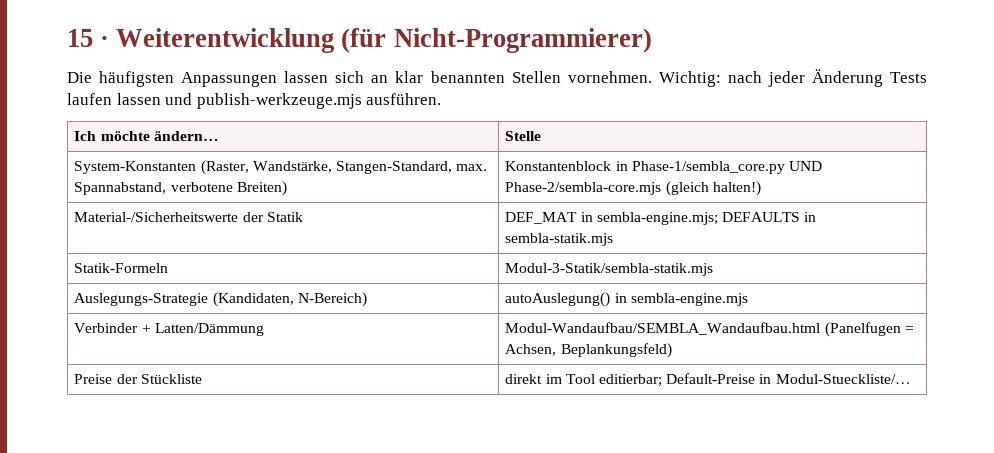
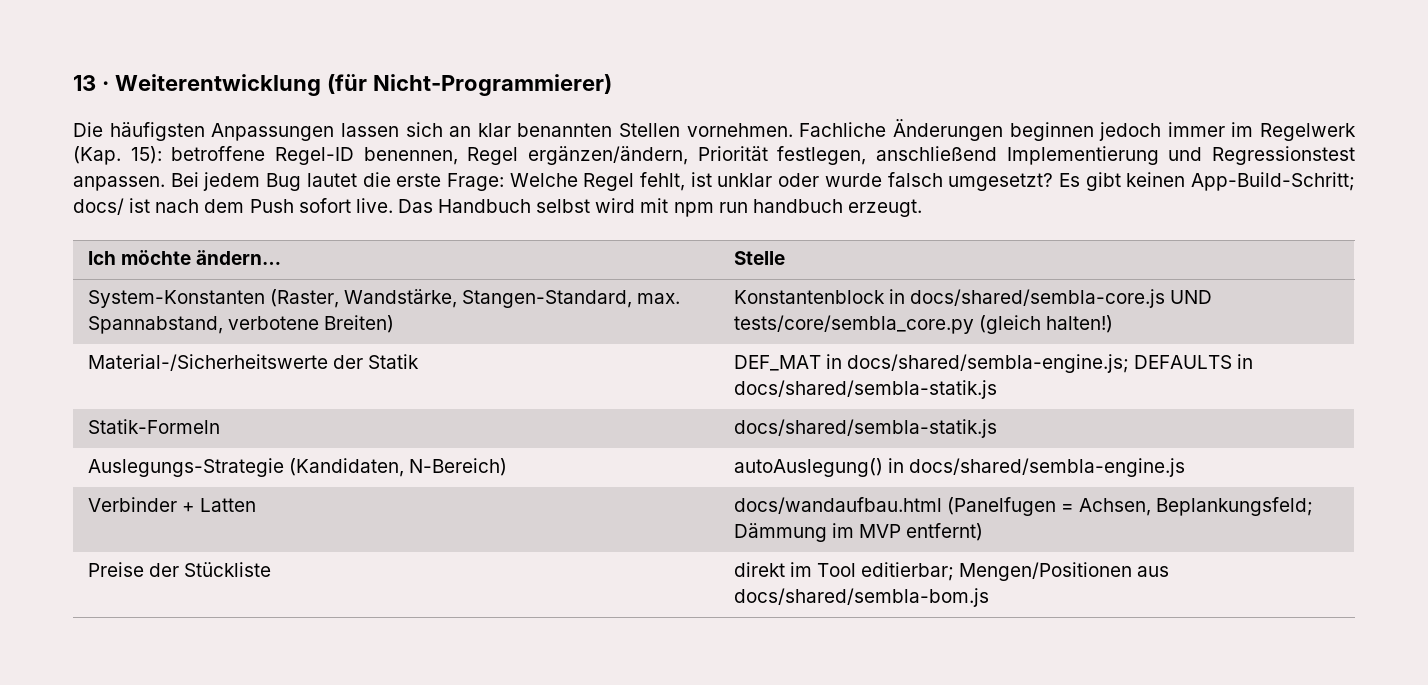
[67,29,93,47] 15 -> [73,75,96,91] 13
[658,69,927,87] [67,93,442,109] Wichtig: nach jeder Änderung Tests laufen lassen und publish-werkzeuge.mjs ausführen. -> [799,119,1356,141] [73,146,1355,165] [73,172,1356,191] [73,198,922,217] Fachliche Änderungen beginnen jedoch immer im Regelwerk (Kap. 15): betroffene Regel-ID benennen, Regel ergänzen/ändern, Priorität festlegen, anschließend Implementierung und Regressionstest anpassen. Bei jedem Bug lautet die erste Frage: Welche Regel fehlt, ist unklar oder wurde falsch umgesetzt? Es gibt keinen App-Build-Schritt; docs/ ist nach dem Push sofort live. Das Handbuch selbst wird mit npm run handbuch erzeugt.
[631,161,822,174] [505,182,662,195] Phase-1/sembla_core.py UND Phase-2/sembla-core.mjs -> [910,289,1213,308] [733,315,974,334] docs/shared/sembla-core.js UND tests/core/sembla_core.py
[596,212,718,225] sembla-engine.mjs; -> [847,354,1130,373] docs/shared/sembla-engine.js;
[505,233,614,246] sembla-statik.mjs -> [733,380,997,399] docs/shared/sembla-statik.js
[505,263,714,276] Modul-3-Statik/sembla-statik.mjs -> [733,419,997,438] docs/shared/sembla-statik.js
[630,293,748,306] sembla-engine.mjs -> [909,458,1186,477] docs/shared/sembla-engine.js
[154,323,264,336] [505,322,821,335] Latten/Dämmung | Modul-Wandaufbau/SEMBLA_Wandaufbau.html -> [200,498,257,512] [733,497,942,514] Latten | docs/wandaufbau.html
[560,343,672,358] Beplankungsfeld) -> [1156,497,1314,516] [733,523,984,542] Beplankungsfeld; Dämmung im MVP entfernt)
[666,373,911,384] Default-Preise in Modul-Stueckliste/… -> [959,562,1170,581] [733,588,989,607] Mengen/Positionen aus docs/shared/sembla-bom.js

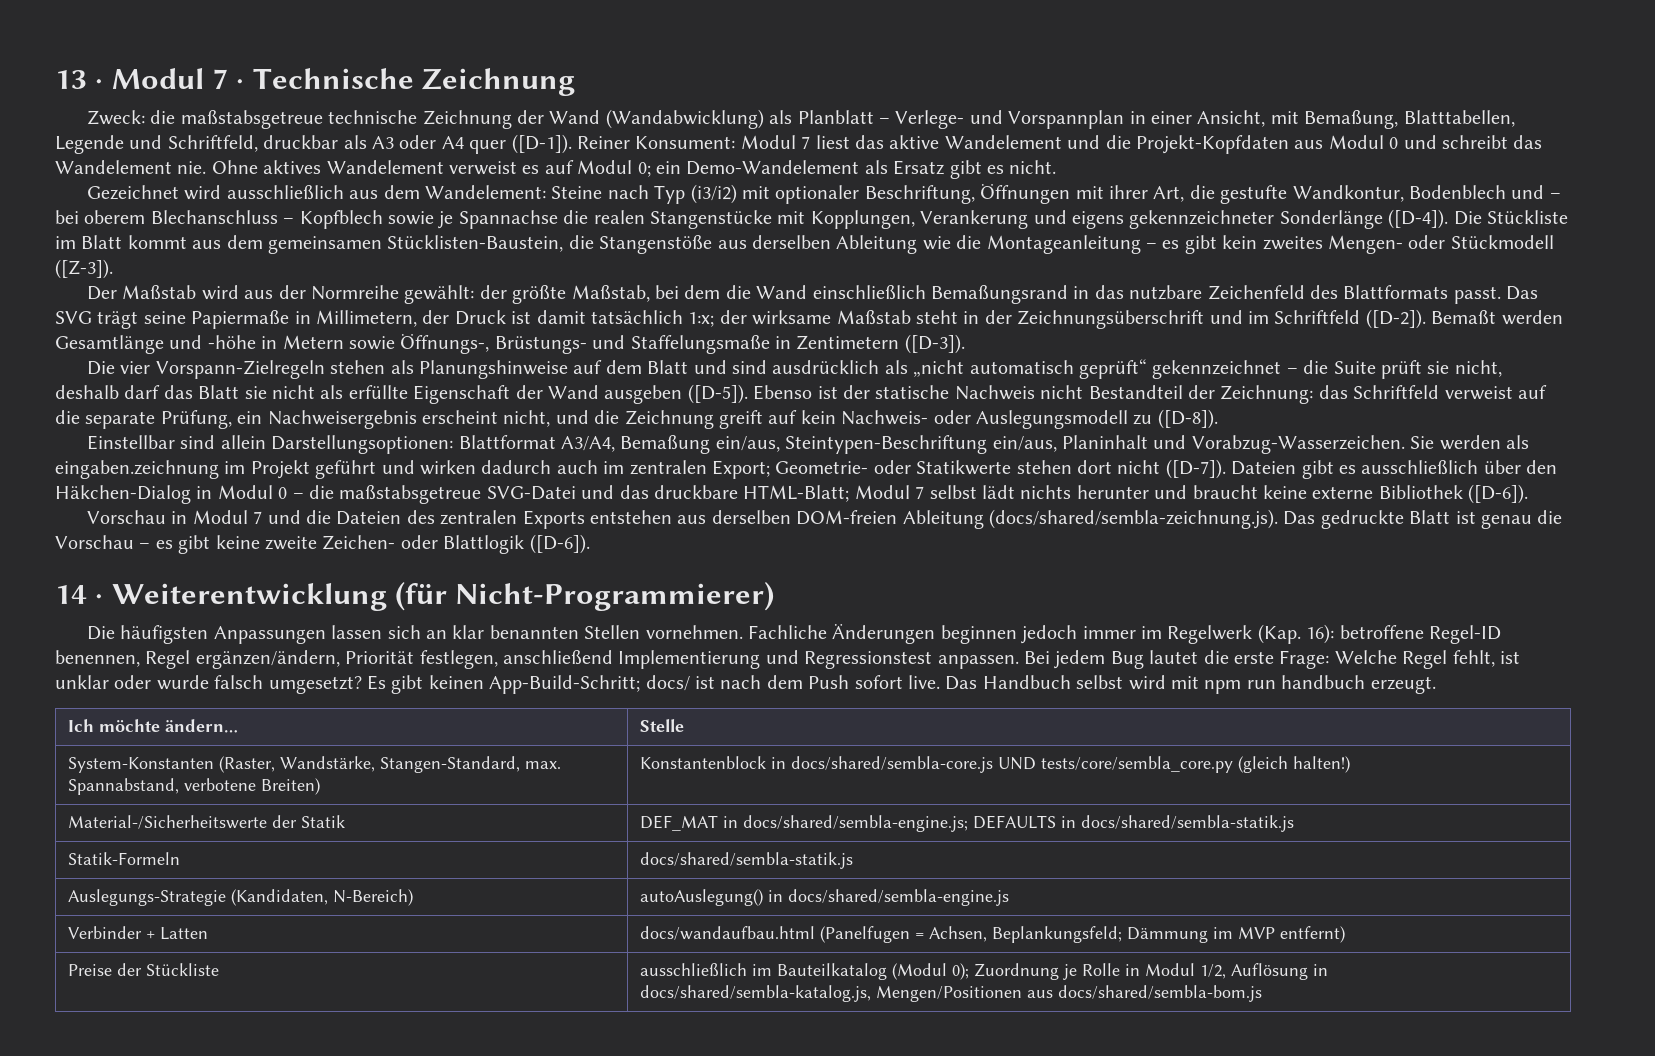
(109, 86) none -> [111,68,576,96] [87,109,1515,129] [55,134,1543,154] [55,160,1057,179] [87,184,1561,204] [55,209,1569,229] [55,235,1554,254] [55,259,113,279] [87,285,1539,304] [55,309,1563,329] [55,334,965,354] [87,359,1502,379] [55,384,1548,404] [55,409,1218,429] [87,435,1530,454] [55,459,1558,479] [55,484,1529,504] [87,509,1563,529] [55,534,590,554] [55,585,104,604] Modul 7 · Technische Zeichnung // Zweck: die maßstabsgetreue technische Zeichnung der Wand (Wandabwicklung) als Planblatt – Verlege- und Vorspannplan in einer Ansicht, mit Bemaßung, Blatttabellen, Legende und Schriftfeld, druckbar als A3 oder A4 quer ([D-1]). Reiner Konsument: Modul 7 liest das aktive Wandelement und die Projekt-Kopfdaten aus Modul 0 und schreibt das Wandelement nie. Ohne aktives Wandelement verweist es auf Modul 0; ein Demo-Wandelement als Ersatz gibt es nicht. // Gezeichnet wird ausschließlich aus dem Wandelement: Steine nach Typ (i3/i2) mit optionaler Beschriftung, Öffnungen mit ihrer Art, die gestufte Wandkontur, Bodenblech und – bei oberem Blechanschluss – Kopfblech sowie je Spannachse die realen Stangenstücke mit Kopplungen, Verankerung und eigens gekennzeichneter Sonderlänge ([D-4]). Die Stückliste im Blatt kommt aus dem gemeinsamen Stücklisten-Baustein, die Stangenstöße aus derselben Ableitung wie die Montageanleitung – es gibt kein zweites Mengen- oder Stückmodell ([Z-3]). // Der Maßstab wird aus der Normreihe gewählt: der größte Maßstab, bei dem die Wand einschließlich Bemaßungsrand in das nutzbare Zeichenfeld des Blattformats passt. Das SVG trägt seine Papiermaße in Millimetern, der Druck ist damit tatsächlich 1:x; der wirksame Maßstab steht in der Zeichnungsüberschrift und im Schriftfeld ([D-2]). Bemaßt werden Gesamtlänge und -höhe in Metern sowie Öffnungs-, Brüstungs- und Staffelungsmaße in Zentimetern ([D-3]). // Die vier Vorspann-Zielregeln stehen als Planungshinweise auf dem Blatt und sind ausdrücklich als „nicht automatisch geprüft“ gekennzeichnet – die Suite prüft sie nicht, deshalb darf das Blatt sie nicht als erfüllte Eigenschaft der Wand ausgeben ([D-5]). Ebenso ist der statische Nachweis nicht Bestandteil der Zeichnung: das Schriftfeld verweist auf die separate Prüfung, ein Nachweisergebnis erscheint nicht, und die Zeichnung greift auf kein Nachweis- oder Auslegungsmodell zu ([D-8]). // Einstellbar sind allein Darstellungsoptionen: Blattformat A3/A4, Bemaßung ein/aus, Steintypen-Beschriftung ein/aus, Planinhalt und Vorabzug-Wasserzeichen. Sie werden als eingaben.zeichnung im Projekt geführt und wirken dadurch auch im zentralen Export; Geometrie- oder Statikwerte stehen dort nicht ([D-7]). Dateien gibt es ausschließlich über den Häkchen-Dialog in Modul 0 – die maßstabsgetreue SVG-Datei und das druckbare HTML-Blatt; Modul 7 selbst lädt nichts herunter und braucht keine externe Bibliothek ([D-6]). // Vorschau in Modul 7 und die Dateien des zentralen Exports entstehen aus derselben DOM-freien Ableitung (docs/shared/sembla-zeichnung.js). Das gedruckte Blatt ist genau die Vorschau – es gibt keine zweite Zeichen- oder Blattlogik ([D-6]). // 14 ·
[130,146,162,164] 15): -> [1306,624,1335,644] 16):
[733,562,955,581] direkt im Tool editierbar; -> [639,963,1328,980] [639,985,871,1002] ausschließlich im Bauteilkatalog (Modul 0); Zuordnung je Rolle in Modul 1/2, Auflösung in docs/shared/sembla-katalog.js,

